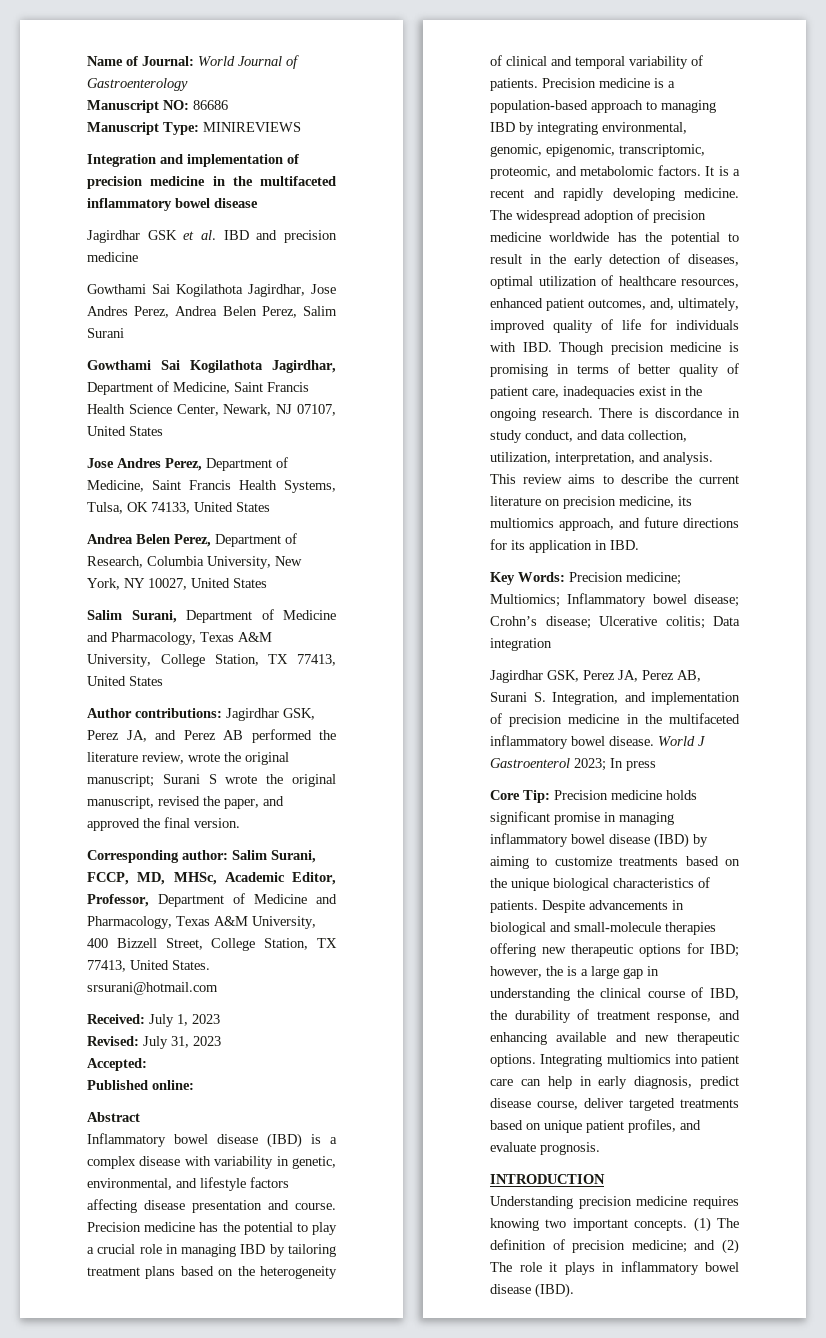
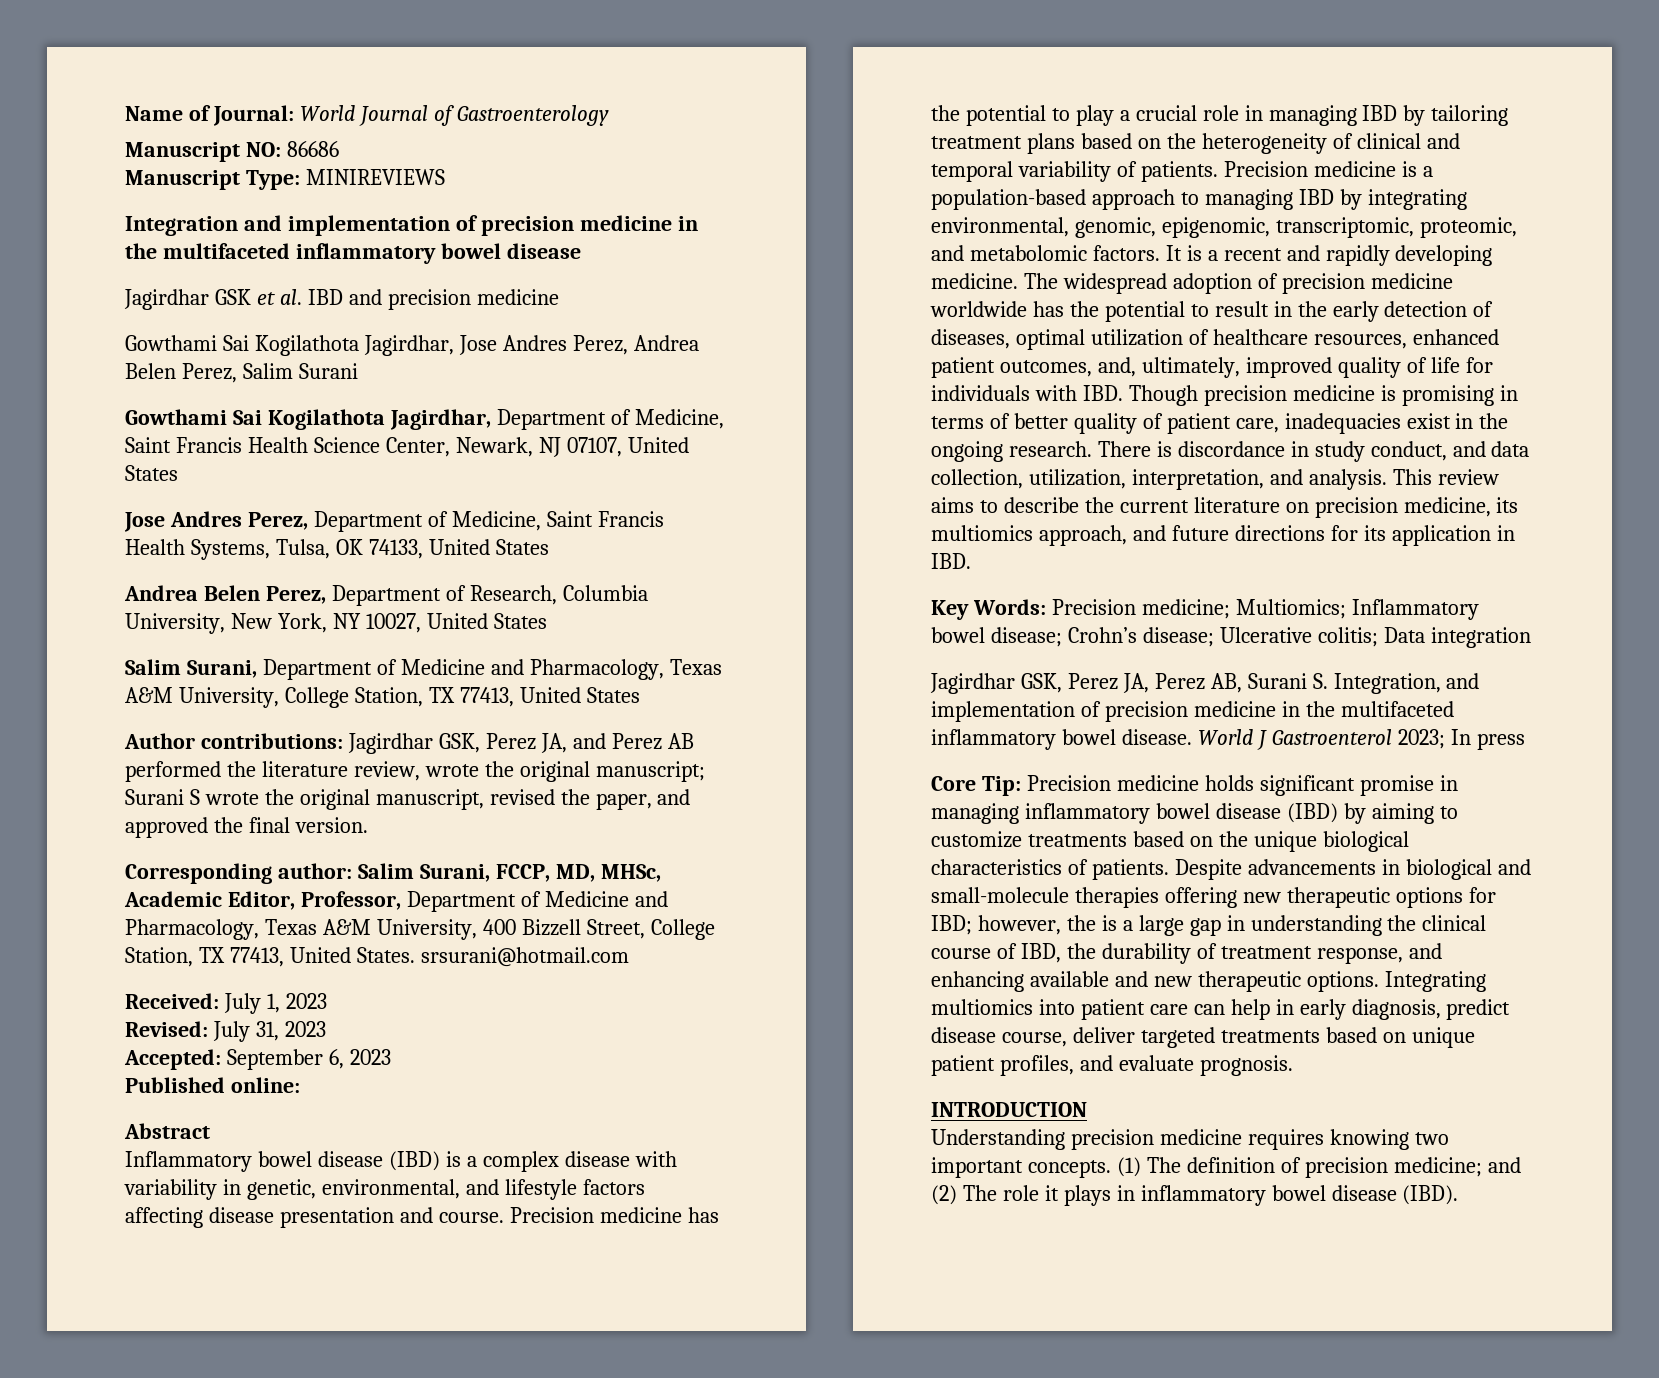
(147, 1064) none -> [226,1049,391,1070] September 6, 2023

